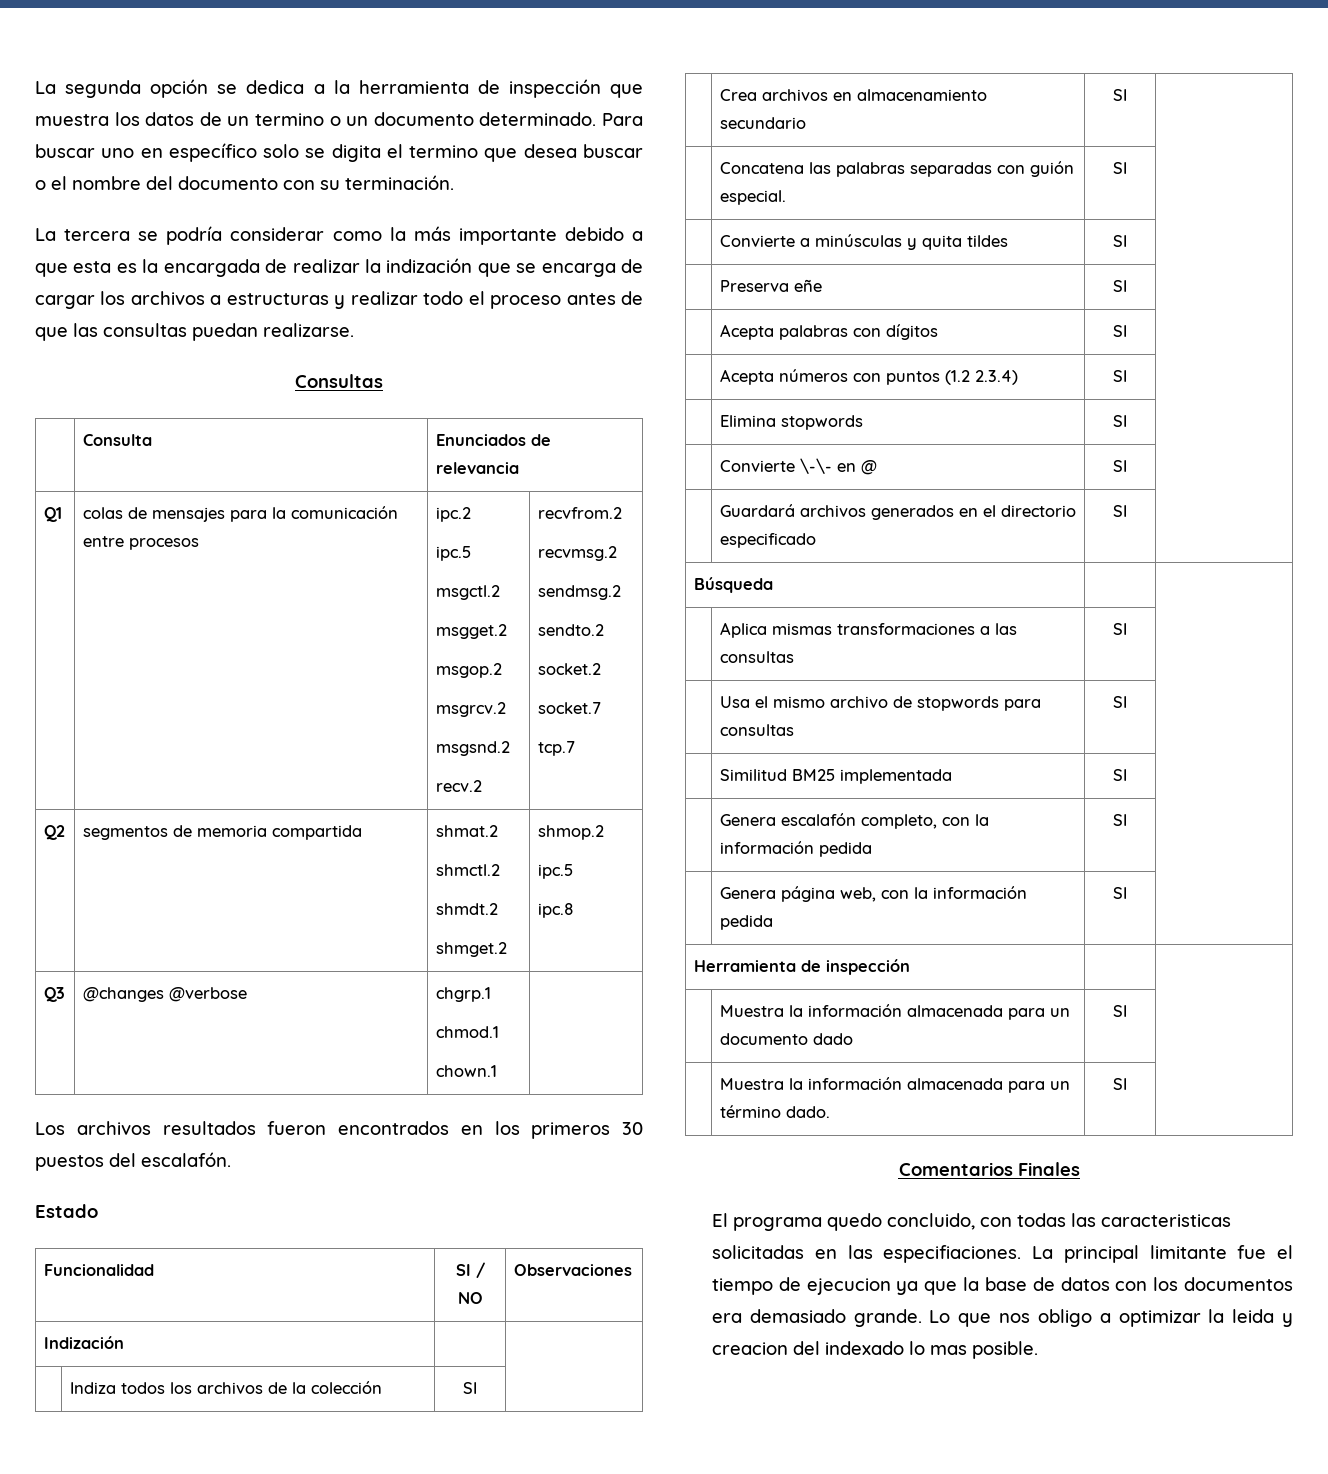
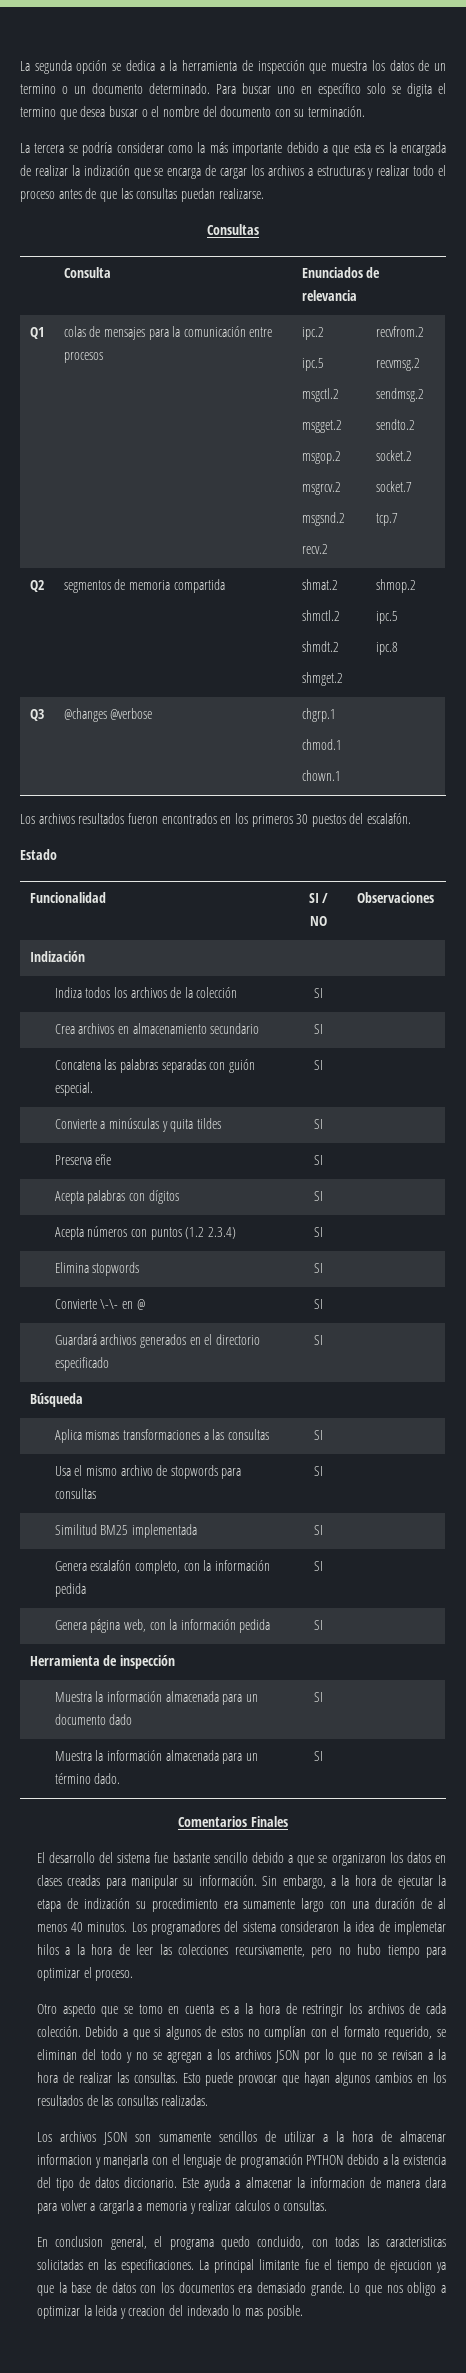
(729, 1220) none -> [49,1852,446,1866] [36,1875,446,1889] [36,1898,447,1912] [36,1921,446,1935] [36,1944,446,1958] [36,1967,134,1981] [36,2003,446,2017] [36,2026,446,2040] [36,2049,446,2063] [36,2072,447,2086] [36,2095,209,2106] [36,2131,446,2145] [36,2154,447,2168] [36,2177,446,2191] [36,2200,328,2214] [36,2236,163,2250] desarrollo del sistema fue bastante sencillo debido a que se organizaron los datos en clases creadas para manipular su información. Sin embargo, a la hora de ejecutar la etapa de indización su procedimiento era sumamente largo con una duración de al menos 40 minutos. Los programadores del sistema consideraron la idea de implemetar hilos a la hora de leer las colecciones recursivamente, pero no hubo tiempo para optimizar el proceso. // Otro aspecto que se tomo en cuenta es a la hora de restringir los archivos de cada colección. Debido a que si algunos de estos no cumplían con el formato requerido, se eliminan del todo y no se agregan a los archivos JSON por lo que no se revisan a la hora de realizar las consultas. Esto puede provocar que hayan algunos cambios en los resultados de las consultas realizadas. // Los archivos JSON son sumamente sencillos de utilizar a la hora de almacenar informacion y manejarla con el lenguaje de programación PYTHON debido a la existencia del tipo de datos diccionario. Este ayuda a almacenar la informacion de manera clara para volver a cargarla a memoria y realizar calculos o consultas. // En conclusion general, el
[883,1245,1022,1263] especifiaciones. -> [121,2259,195,2273] especificaciones.

